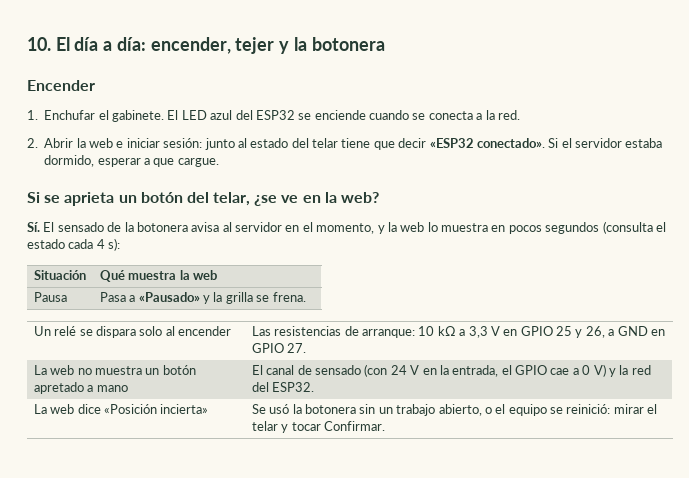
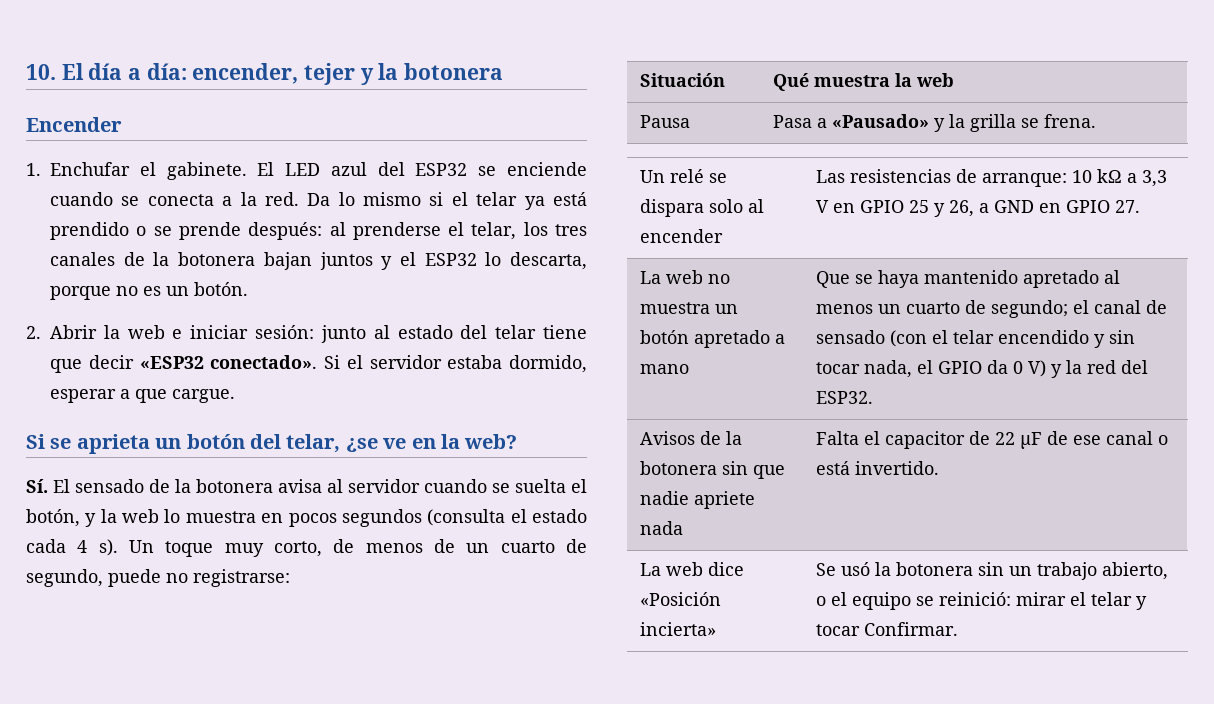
(520, 115) none -> [307,192,587,210] [50,222,587,240] [50,252,587,270] [50,282,248,300] Da lo mismo si el telar ya está prendido o se prende después: al prenderse el telar, los tres canales de la botonera bajan juntos y el ESP32 lo descarta, porque no es un botón.
[285,222,375,234] en el momento, -> [424,479,587,493] [26,509,80,527] cuando se suelta el botón,
[108,238,121,251] s): -> [98,539,587,557] [26,569,290,587] s). Un toque muy corto, de menos de un cuarto de segundo, puede no registrarse:
[251,364,579,377] El canal de sensado (con 24 V en la entrada, el GPIO cae a -> [816,270,1121,288] [816,300,1168,318] [816,330,1136,348] [816,360,1009,378] Que se haya mantenido apretado al menos un cuarto de segundo; el canal de sensado (con el telar encendido y sin tocar nada, el GPIO da
(315, 387) none -> [640,431,743,445] [640,461,786,479] [640,491,756,509] [640,521,684,535] [816,431,1169,449] [816,461,940,475] // Avisos de la botonera sin que nadie apriete nada | Falta el capacitor de 22 µF de ese canal o está invertido.

